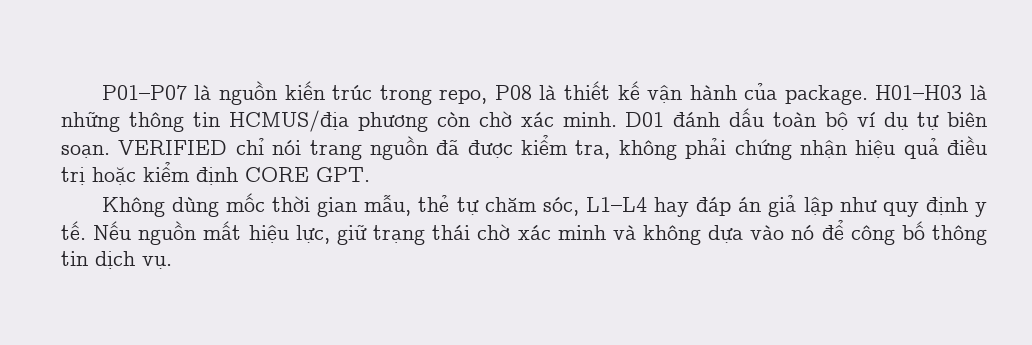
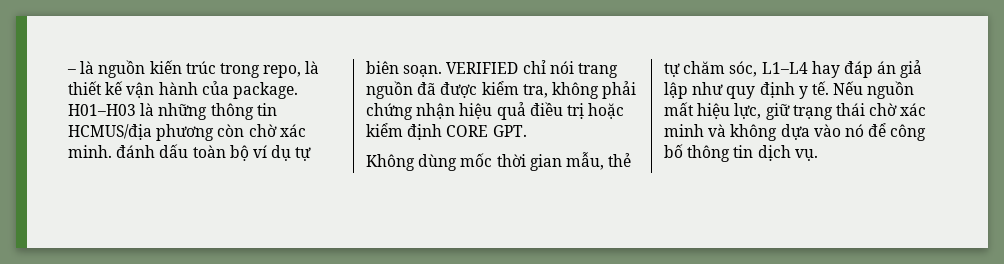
[101,85,187,100] P01–P07 -> [67,69,76,74] –
[494,85,532,100] P08 -> (302, 71) none
[625,112,665,127] D01 -> (112, 151) none

